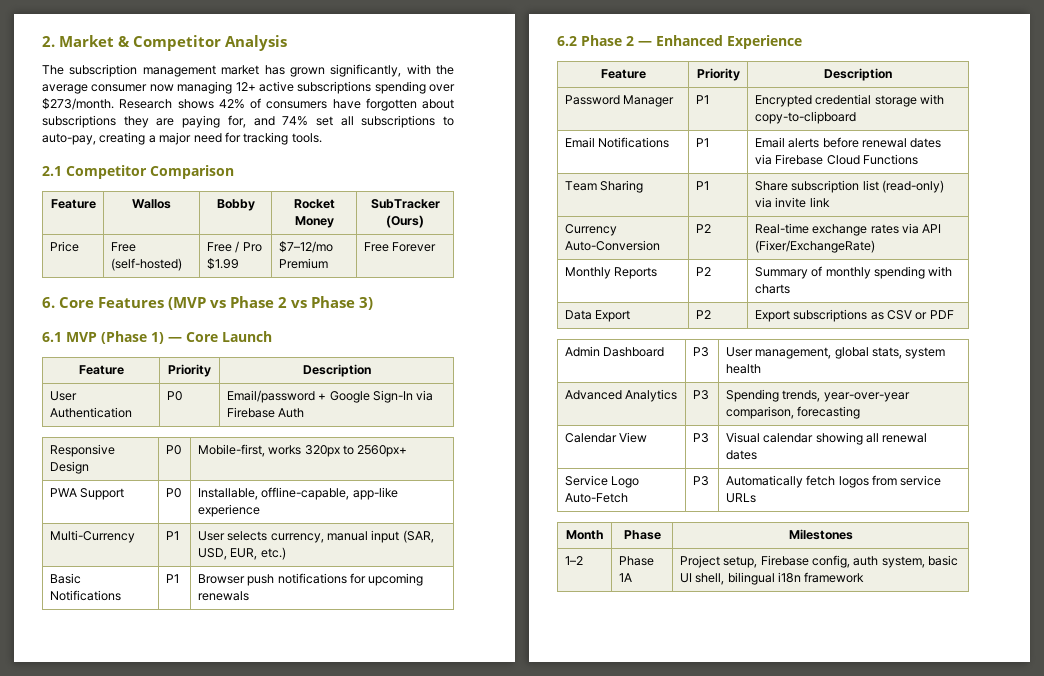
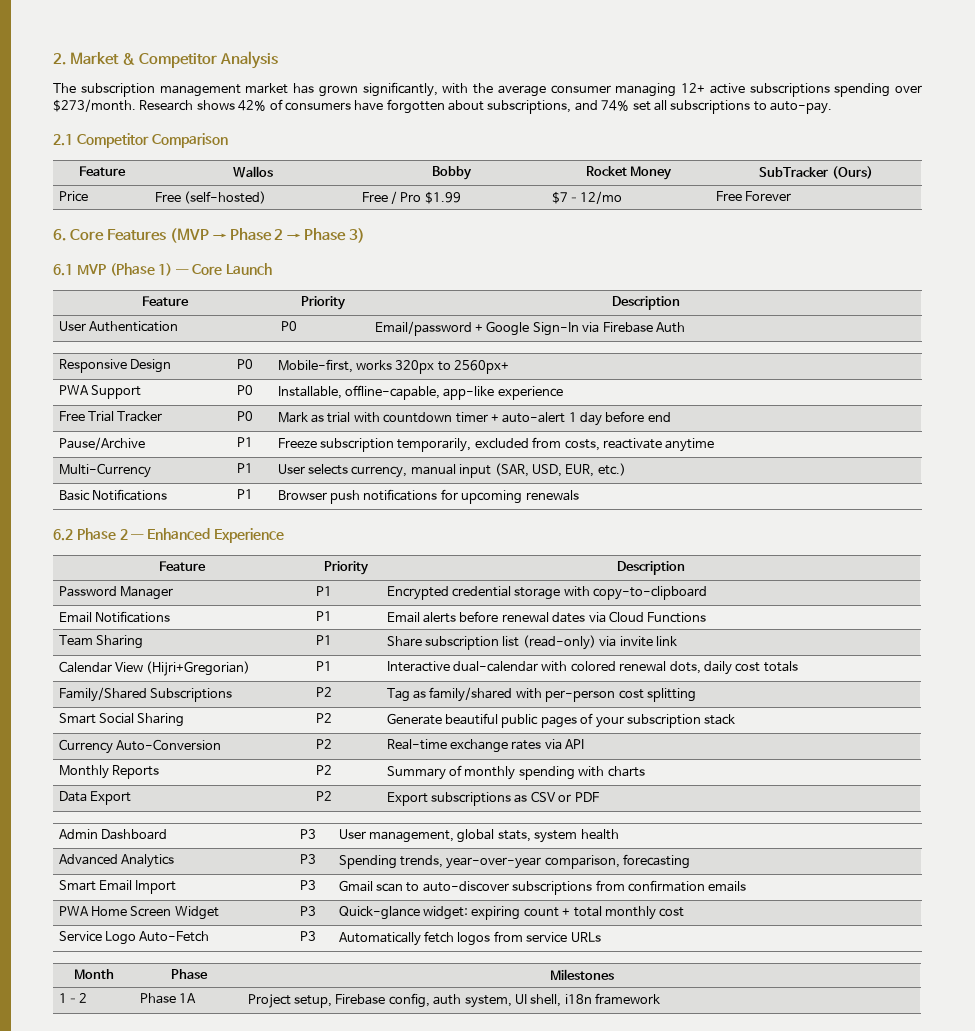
[149,84,174,92] now -> (611, 89) none
[42,115,246,128] subscriptions they are paying for, -> [487,100,572,114] subscriptions,
[42,132,322,145] auto-pay, creating a major need for tracking tools. -> [770,101,832,114] auto-pay.
[278,258,328,269] Premium -> (622, 197) none
[210,296,307,308] vs Phase 2 vs -> [212,228,302,241] → Phase 2 →
(260, 510) none -> [58,411,163,422] [236,411,253,421] [277,411,671,426] [58,437,145,450] [236,437,253,447] [277,437,715,452] // Free Trial Tracker | P0 | Mark as trial with countdown timer + auto-alert 1 day before end // Pause/Archive | P1 | Freeze subscription temporarily, excluded from costs, reactivate anytime
[775,154,824,165] Firebase -> (606, 617) none
(830, 202) none -> [58,661,251,676] [315,661,332,671] [386,661,798,675] [58,687,233,702] [315,687,332,697] [386,687,696,702] [58,713,185,727] [315,713,332,723] [386,713,736,728] // Calendar View (Hijri+Gregorian) | P1 | Interactive dual-calendar with colored renewal dots, daily cost totals // Family/Shared Subscriptions | P2 | Tag as family/shared with per-person cost splitting // Smart Social Sharing | P2 | Generate beautiful public pages of your subscription stack
[754,240,875,253] (Fixer/ExchangeRate) -> (585, 744) none
[564,432,648,443] [692,433,709,443] [725,432,928,445] [725,450,757,460] Calendar View | P3 | Visual calendar showing all renewal dates -> [58,880,177,894] [299,880,316,890] [338,880,747,895] [58,906,219,920] [299,906,316,916] [338,906,685,920] Smart Email Import | P3 | Gmail scan to auto-discover subscriptions from confirmation emails // PWA Home Screen Widget | P3 | Quick-glance widget: expiring count + total monthly cost
[928,555,959,566] basic -> (512, 1001) none
[727,572,775,585] bilingual -> (562, 1000) none

